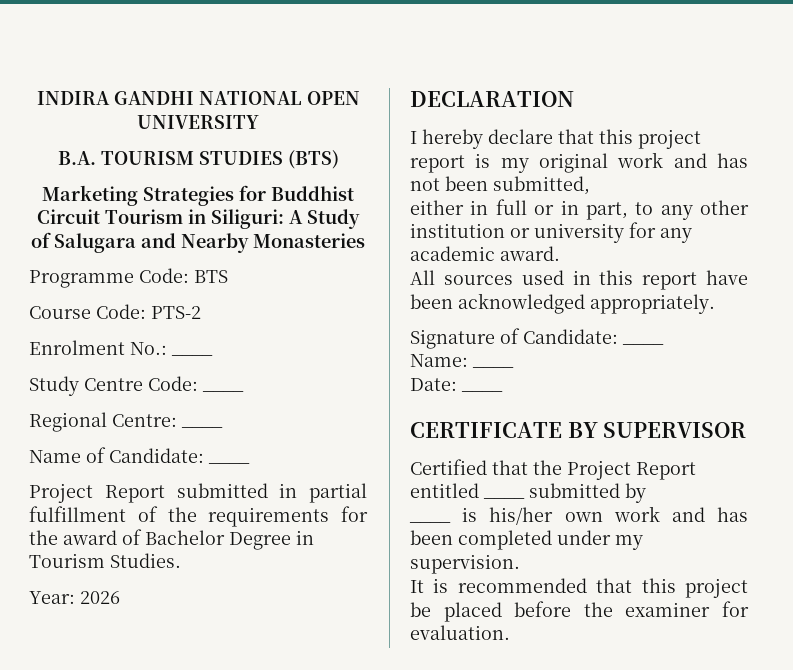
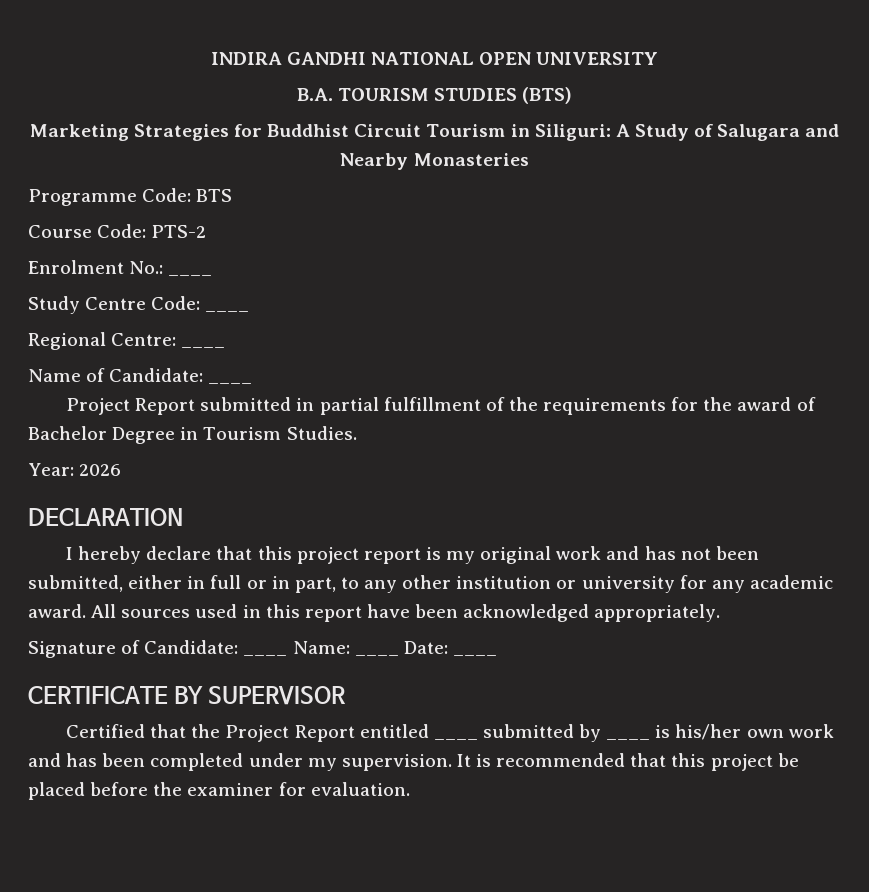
(590, 185) // -> (123, 583) none
(560, 253) // -> (86, 611) none
(664, 344) // -> (288, 655) none
(514, 367) // -> (399, 655) none
(646, 493) // -> (602, 733) none
(520, 564) // -> (452, 762) none

